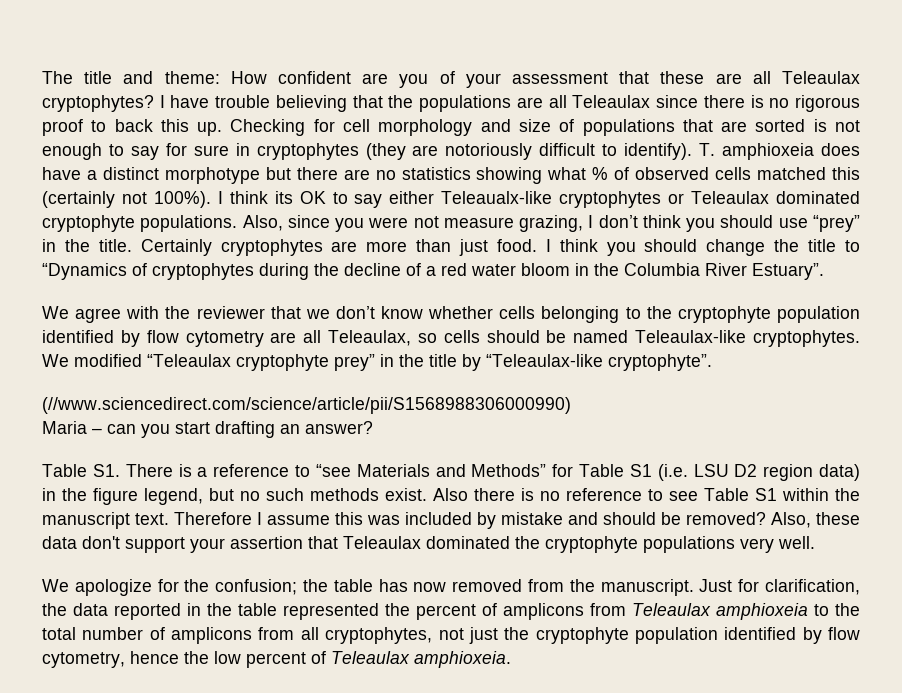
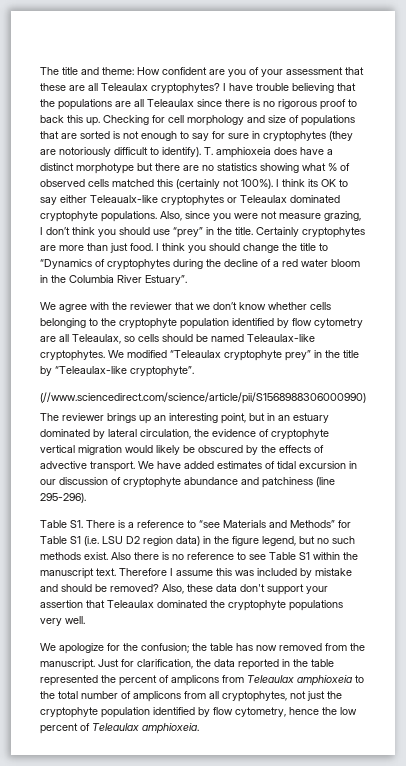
[42,421,373,438] Maria – can you start drafting an answer? -> [40,413,329,424] [40,429,329,440] [40,445,324,455] [40,461,357,472] [40,477,335,488] [40,493,86,503] The reviewer brings up an interesting point, but in an estuary dominated by lateral circulation, the evidence of cryptophyte vertical migration would likely be obscured by the effects of advective transport. We have added estimates of tidal excursion in our discussion of cryptophyte abundance and patchiness (line 295-296).

